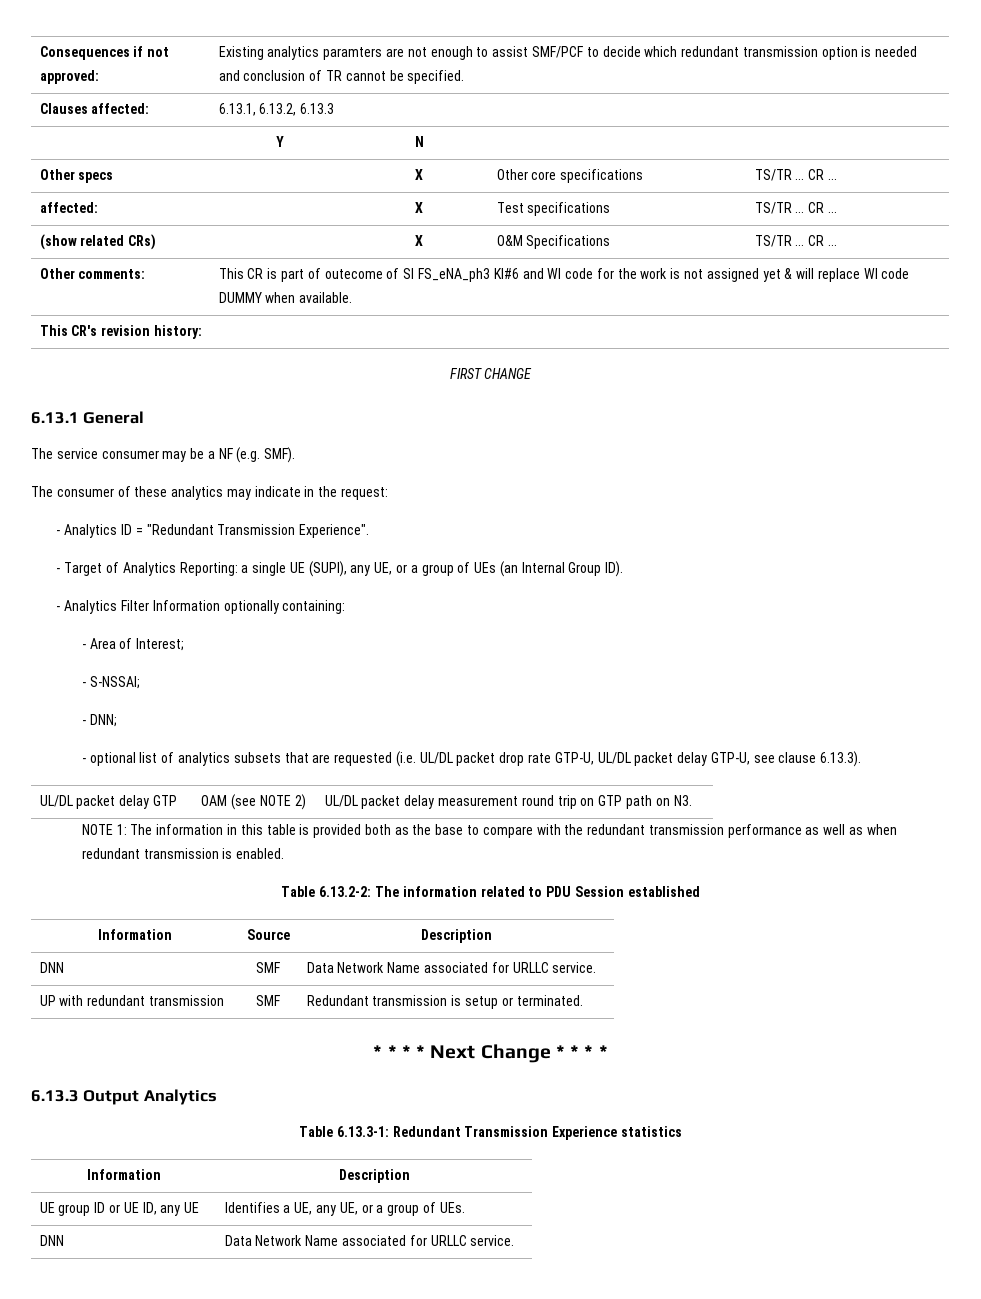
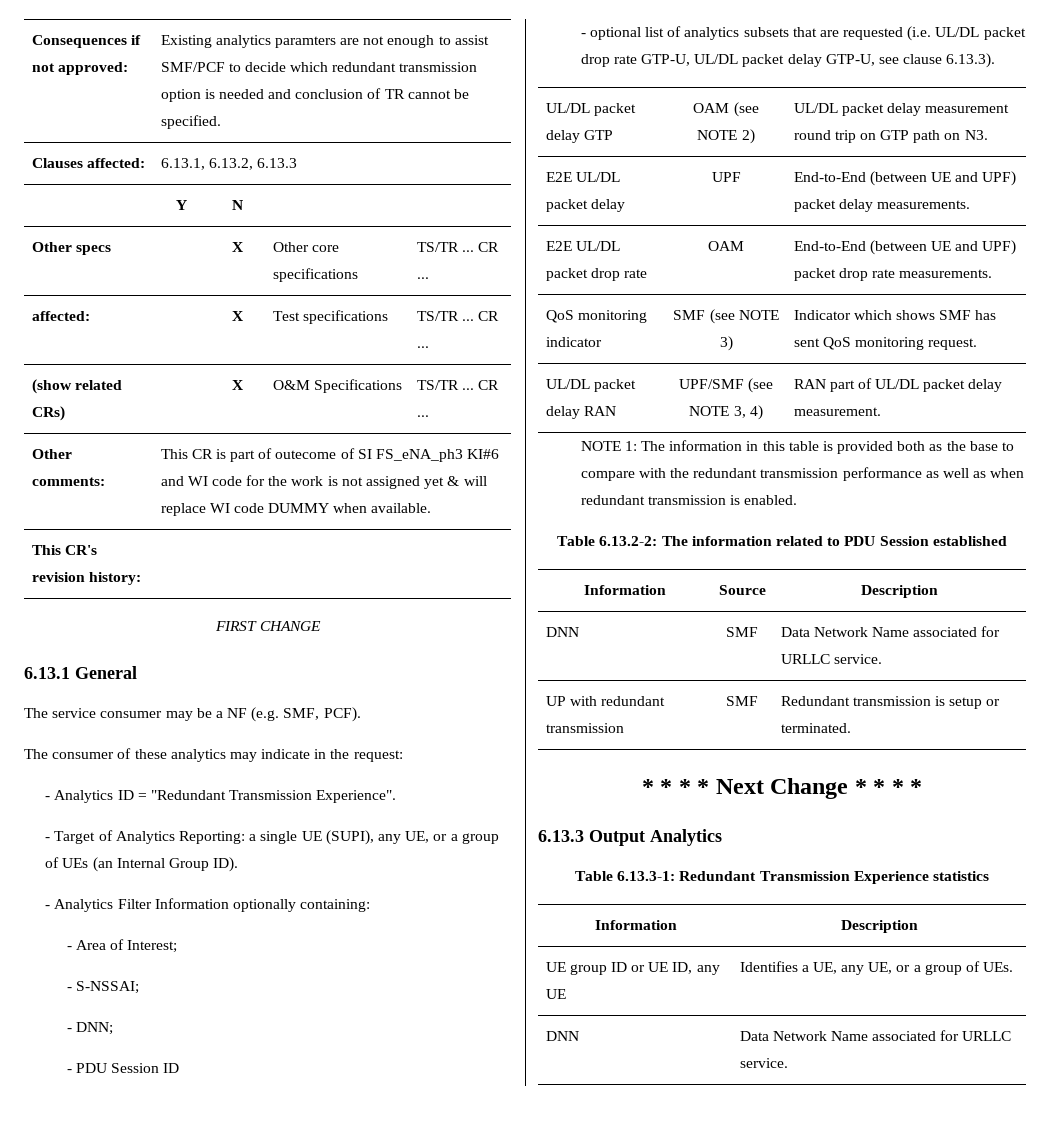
[264,447,296,463] SMF). -> [283,707,361,722] SMF, PCF).
(117, 720) none -> [66,1063,180,1073] // - PDU Session ID
(692, 800) none -> [545,172,620,182] [545,199,625,212] [711,172,741,182] [793,171,1017,186] [793,199,970,212] [545,241,620,251] [545,268,647,281] [708,241,744,251] [793,240,1017,255] [793,268,993,281] [545,310,647,323] [545,337,602,347] [673,309,779,324] [719,336,733,351] [793,310,997,320] [793,337,978,350] [545,379,636,392] [545,406,616,419] [678,378,774,393] [689,405,763,420] [793,378,1003,392] [793,407,881,416] // E2E UL/DL packet delay | UPF | End-to-End (between UE and UPF) packet delay measurements. // E2E UL/DL packet drop rate | OAM | End-to-End (between UE and UPF) packet drop rate measurements. // QoS monitoring indicator | SMF (see NOTE 3) | Indicator which shows SMF has sent QoS monitoring request. // UL/DL packet delay RAN | UPF/SMF (see NOTE 3, 4) | RAN part of UL/DL packet delay measurement.

